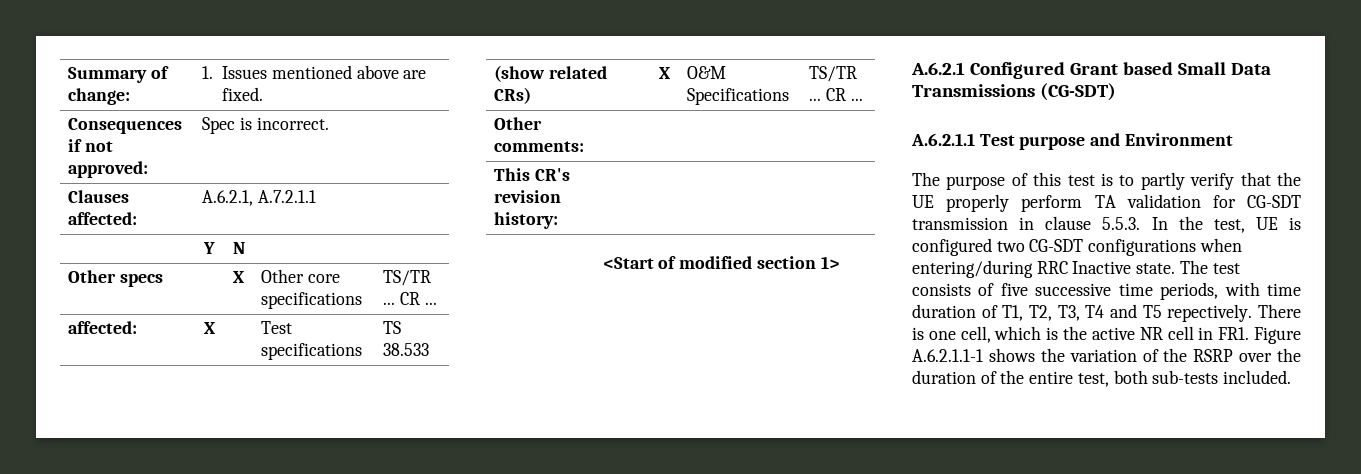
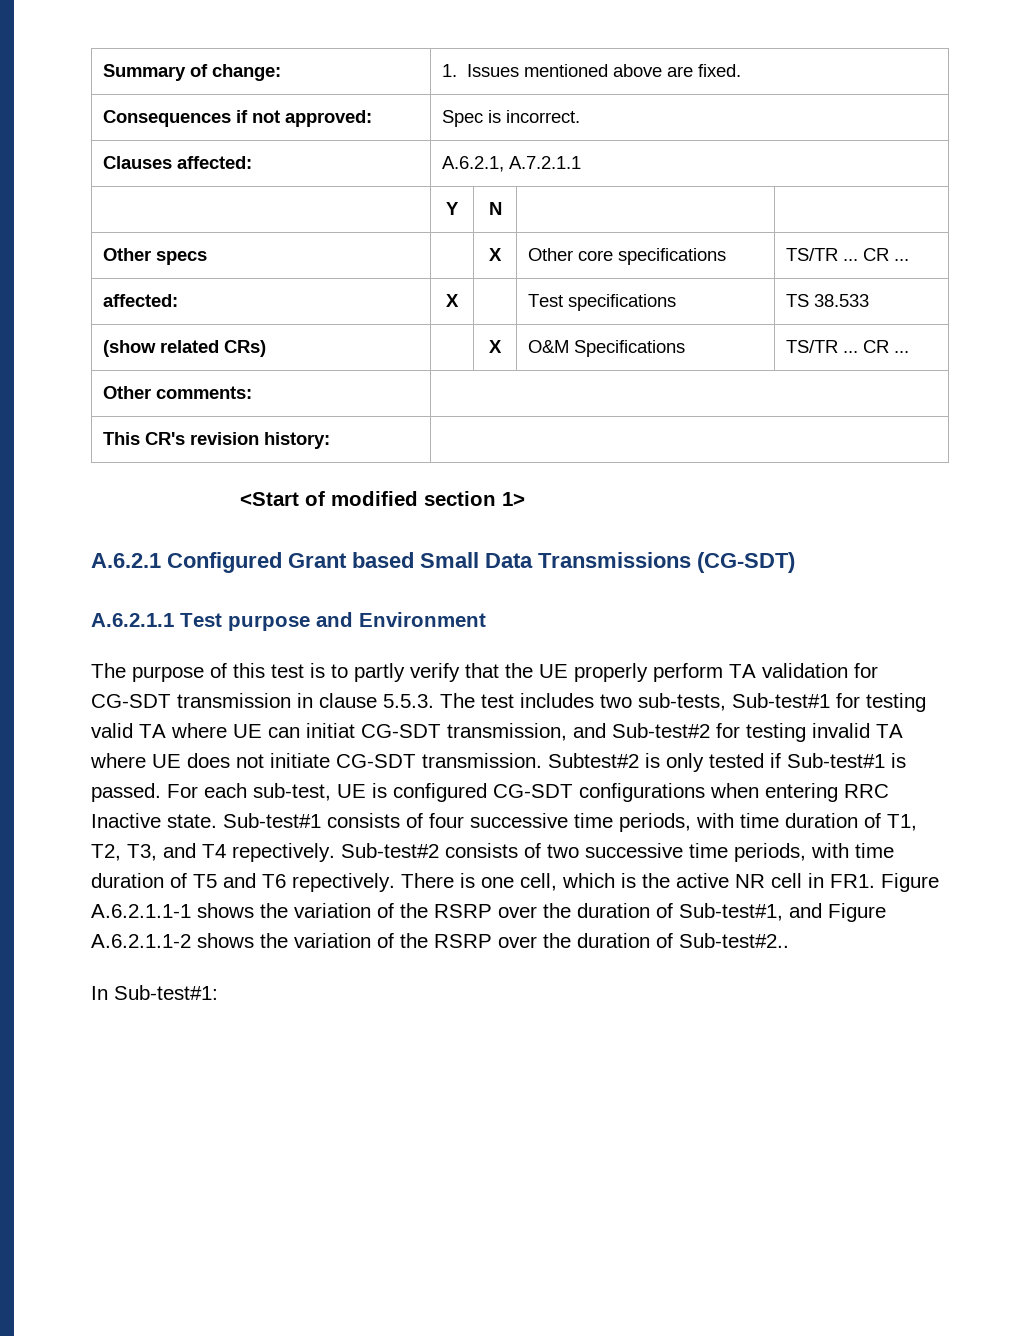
[1151,216,1245,233] In the test, -> [440,693,926,712] [91,723,903,742] [90,753,906,772] [91,783,331,802] The test includes two sub-tests, Sub-test#1 for testing valid TA where UE can initiat CG-SDT transmission, and Sub-test#2 for testing invalid TA where UE does not initiate CG-SDT transmission. Subtest#2 is only tested if Sub-test#1 is passed. For each sub-test,
[996,241,1025,252] two -> (487, 792) none
[912,260,1033,278] entering/during -> [765,783,838,802] entering
[1179,260,1240,274] [912,283,1028,296] The test consists of five -> [223,813,464,828] Sub-test#1 consists of four
[1085,304,1162,318] T4 and T5 -> [163,843,894,862] [91,873,286,888] and T4 repectively. Sub-test#2 consists of two successive time periods, with time duration of T5 and T6
[1000,370,1292,387] the entire test, both sub-tests included. -> [679,903,886,922] [91,933,789,948] [91,985,218,1000] Sub-test#1, and Figure A.6.2.1.1-2 shows the variation of the RSRP over the duration of Sub-test#2.. // In Sub-test#1:

